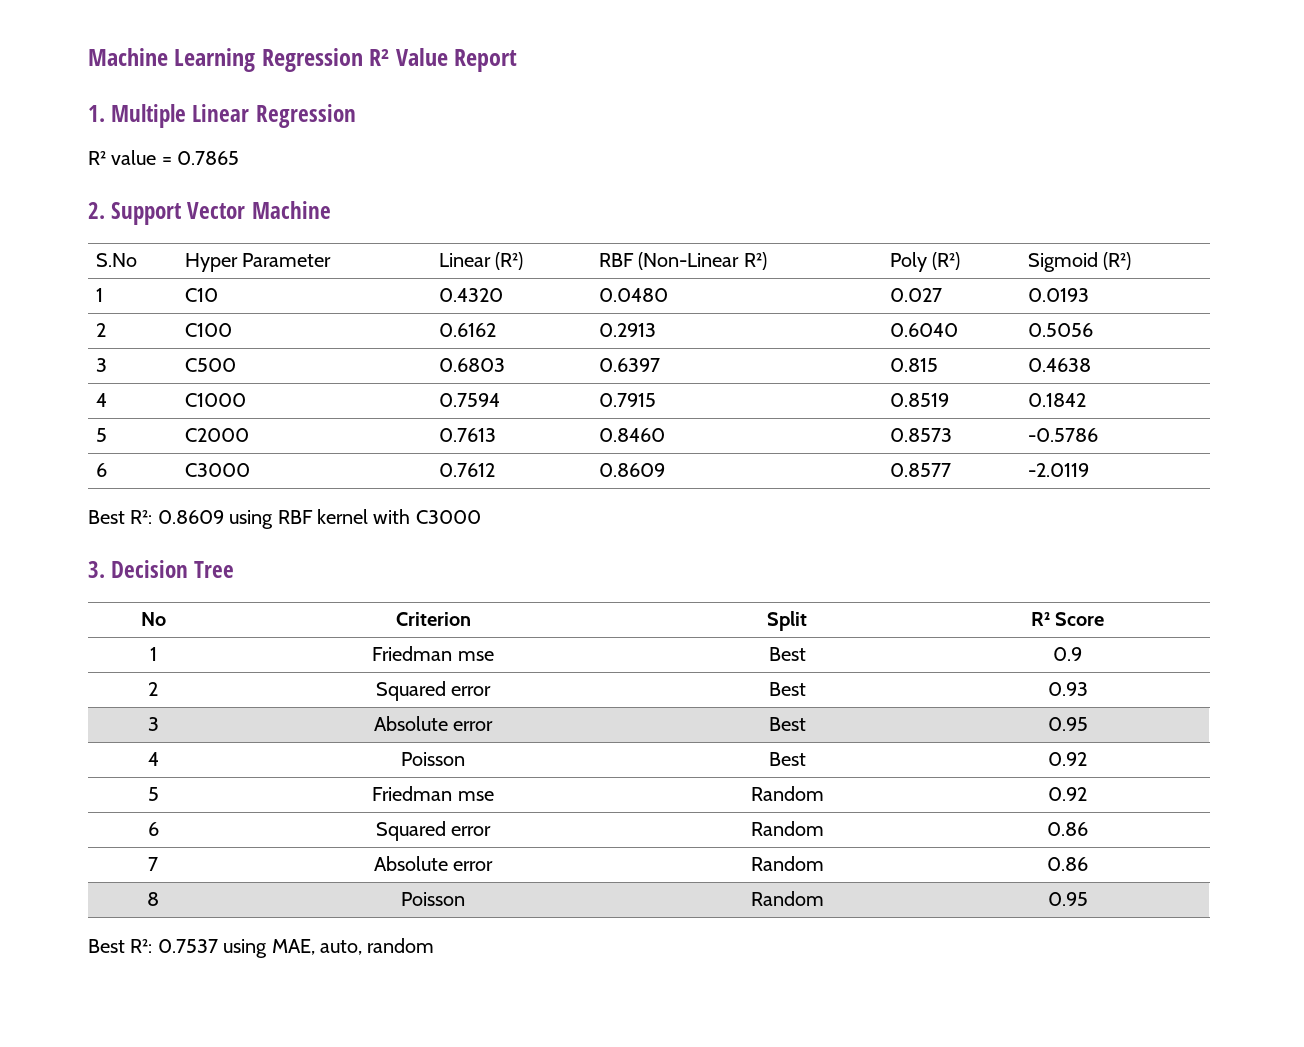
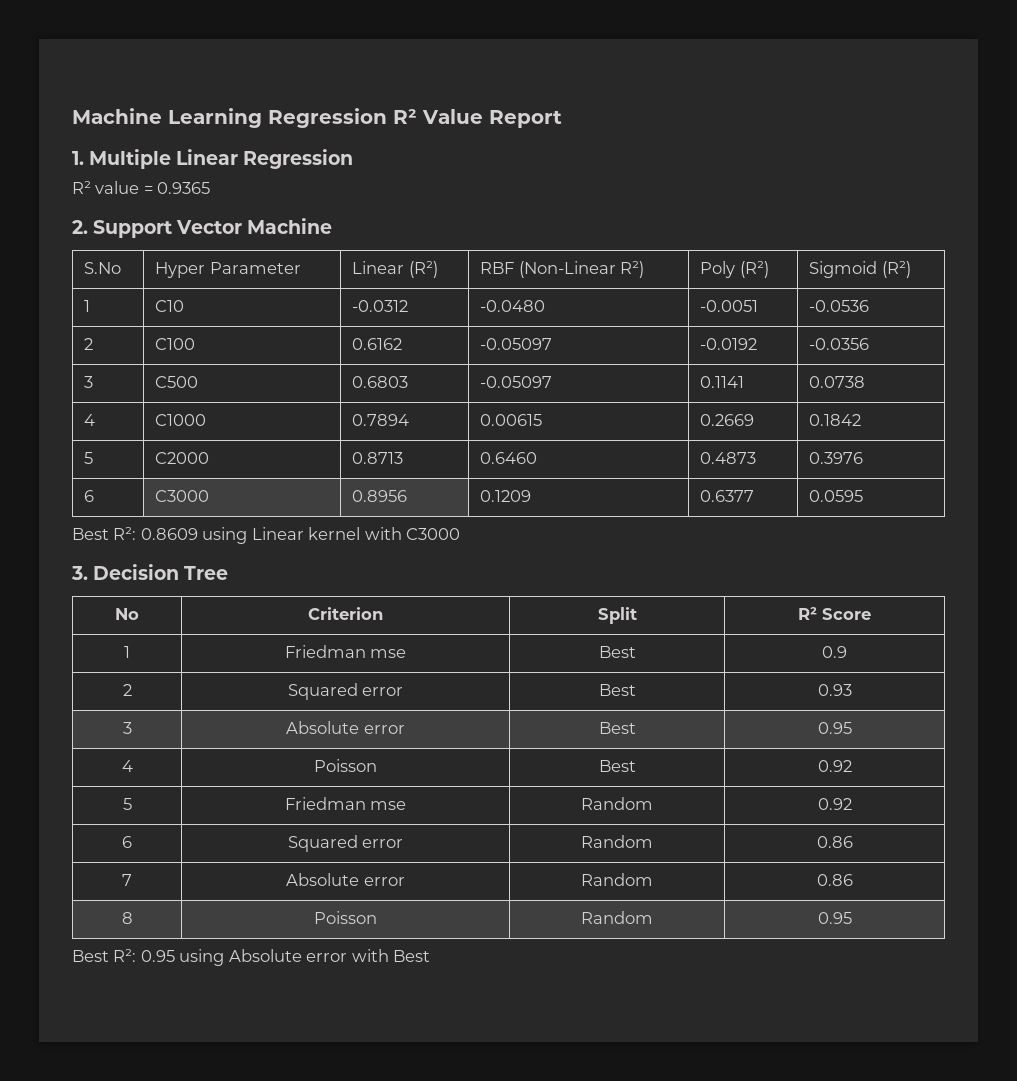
[177,151,240,165] 0.7865 -> [157,182,211,194] 0.9365
[439,288,504,302] [599,288,669,302] [890,288,943,302] [1028,288,1090,302] 0.4320 | 0.0480 | 0.027 | 0.0193 -> [352,300,409,312] [480,300,546,312] [700,300,759,312] [809,300,870,312] -0.0312 | -0.0480 | -0.0051 | -0.0536
[599,323,657,337] [890,323,959,337] [1028,323,1094,337] 0.2913 | 0.6040 | 0.5056 -> [480,338,553,350] [700,338,758,350] [809,338,870,350] -0.05097 | -0.0192 | -0.0356
[599,358,661,372] [890,358,939,372] [1028,358,1092,372] 0.6397 | 0.815 | 0.4638 -> [480,376,553,388] [700,376,745,388] [809,376,866,388] -0.05097 | 0.1141 | 0.0738
[439,393,501,407] [599,393,657,407] [890,393,950,407] 0.7594 | 0.7915 | 0.8519 -> [352,414,410,426] [480,414,543,426] [700,414,755,426] 0.7894 | 0.00615 | 0.2669
[439,428,497,442] [599,428,666,442] [890,428,953,442] [1028,428,1099,442] [96,463,108,477] [185,463,251,477] [439,463,496,477] [599,463,666,477] [890,463,952,477] [1028,463,1090,477] 0.7613 | 0.8460 | 0.8573 | -0.5786 // 6 | C3000 | 0.7612 | 0.8609 | 0.8577 | -2.0119 -> [352,452,404,464] [480,452,538,464] [700,452,757,464] [809,452,864,464] [84,490,95,502] [155,490,210,502] [352,490,408,502] [480,490,532,502] [700,490,755,502] [809,490,864,502] 0.8713 | 0.6460 | 0.4873 | 0.3976 // 6 | C3000 | 0.8956 | 0.1209 | 0.6377 | 0.0595
[277,510,313,524] RBF -> [251,527,304,540] Linear
[157,938,435,958] 0.7537 using MAE, auto, random -> [140,949,431,966] 0.95 using Absolute error with Best

